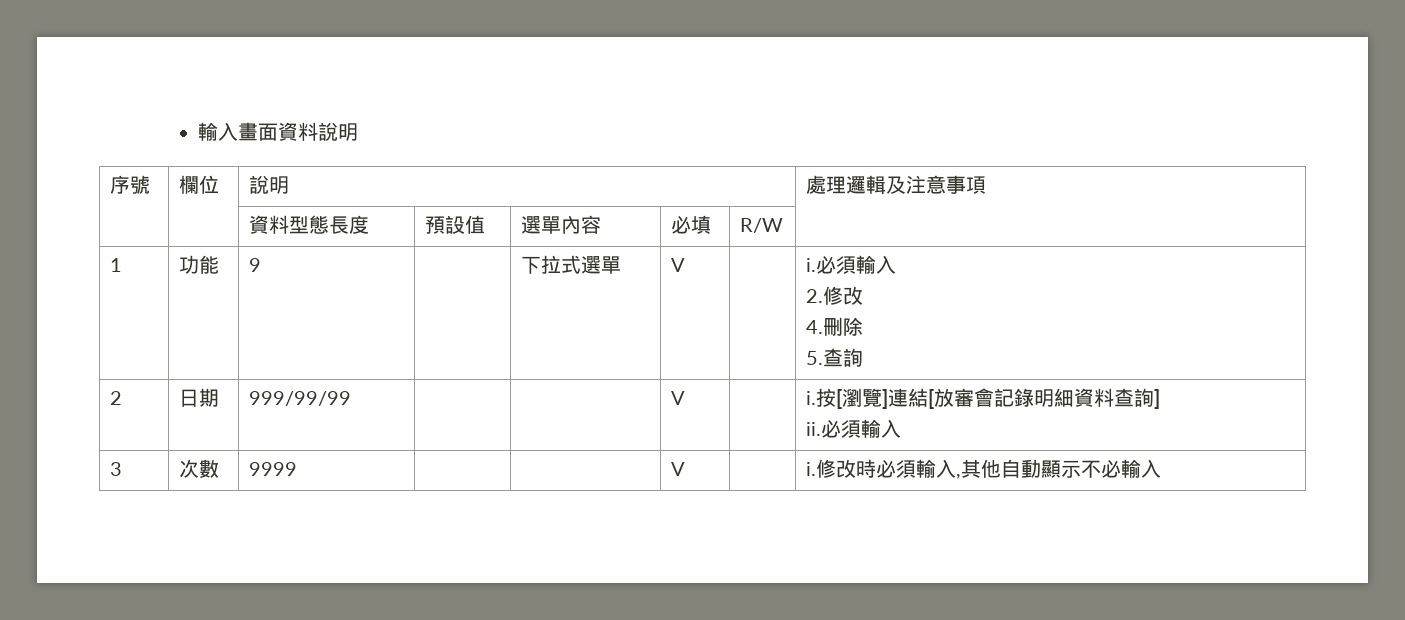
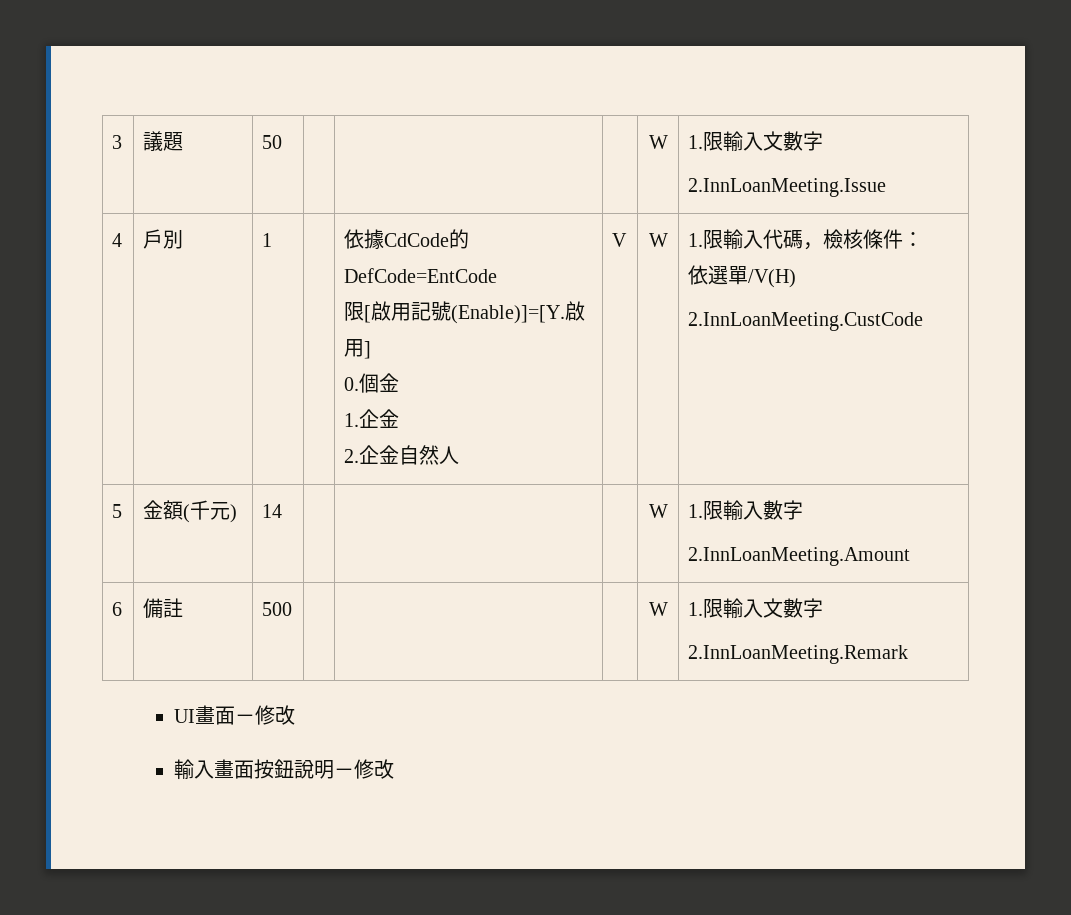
(197, 131) none -> [112,135,123,149] [143,131,184,151] [262,135,283,149] [648,135,668,149] [688,131,824,152] [688,178,887,197] [112,233,123,247] [143,229,184,249] [262,233,273,247] [344,229,470,249] [344,268,498,283] [344,301,586,324] [344,339,372,359] [344,373,400,393] [344,409,400,428] [344,445,460,465] [612,233,628,247] [648,233,668,247] [688,229,924,250] [688,265,797,288] [688,312,924,331] [112,504,123,518] [143,500,238,523] [262,504,283,518] [648,504,668,518] [688,500,804,521] [688,547,911,566] [112,602,123,616] [143,598,184,619] [262,602,293,616] [648,602,668,616] [688,598,824,619] [688,645,909,664] [174,705,296,725] 3 | 議題 | 50 | | | | W | 1.限輸入文數字 // 2.InnLoanMeeting.Issue // 4 | 戶別 | 1 | | 依據CdCode的DefCode=EntCode // 限[啟用記號(Enable)]=[Y.啟用] // 0.個金 // 1.企金 // 2.企金自然人 | V | W | 1.限輸入代碼，檢核條件： // 依選單/V(H) // 2.InnLoanMeeting.CustCode // 5 | 金額(千元) | 14 | | | | W | 1.限輸入數字 // 2.InnLoanMeeting.Amount // 6 | 備註 | 500 | | | | W | 1.限輸入文數字 // 2.InnLoanMeeting.Remark // UI畫面－修改 //
[277,122,358,141] [109,175,150,194] [178,175,219,194] [248,175,289,194] [805,175,986,195] [248,215,369,234] [424,215,485,234] [520,215,601,234] [670,215,711,234] [739,218,783,233] [109,258,122,272] [178,255,219,274] [248,258,261,272] [520,255,621,274] [670,258,685,272] [805,255,896,274] [805,286,863,305] [805,317,863,336] [805,348,863,367] [109,391,122,405] [178,388,219,407] [248,391,351,406] [670,391,685,405] [805,388,1160,409] [805,419,901,438] [109,462,122,476] [178,459,219,478] [248,462,297,476] [670,462,685,476] [805,459,1161,479] 資料說明 // 序號 | 欄位 | 說明 | 處理邏輯及注意事項 // | | 資料型態長度 | 預設值 | 選單內容 | 必填 | R/W | // 1 | 功能 | 9 | | 下拉式選單 | V | | i.必須輸入 // 2.修改 // 4.刪除 // 5.查詢 // 2 | 日期 | 999/99/99 | | | V | | i.按[瀏覽]連結[放審會記錄明細資料查詢] // ii.必須輸入 // 3 | 次數 | 9999 | | | V | | i.修改時必須輸入,其他自動顯示不必輸入 -> [254,759,395,779] 按鈕說明－修改

